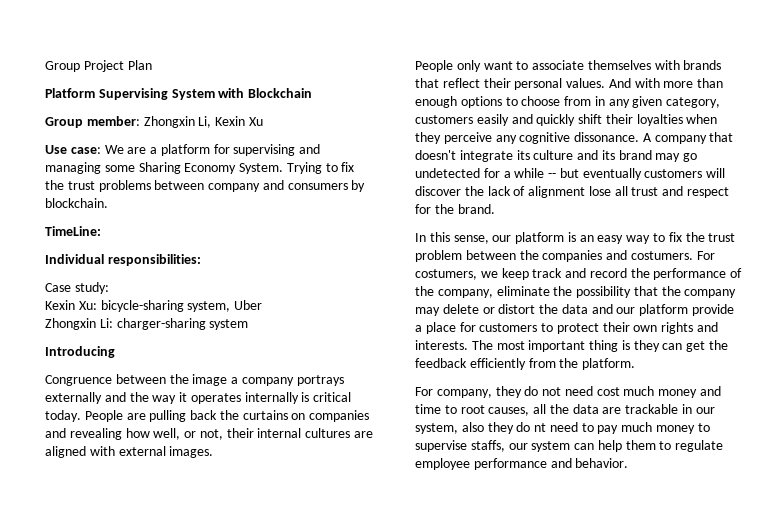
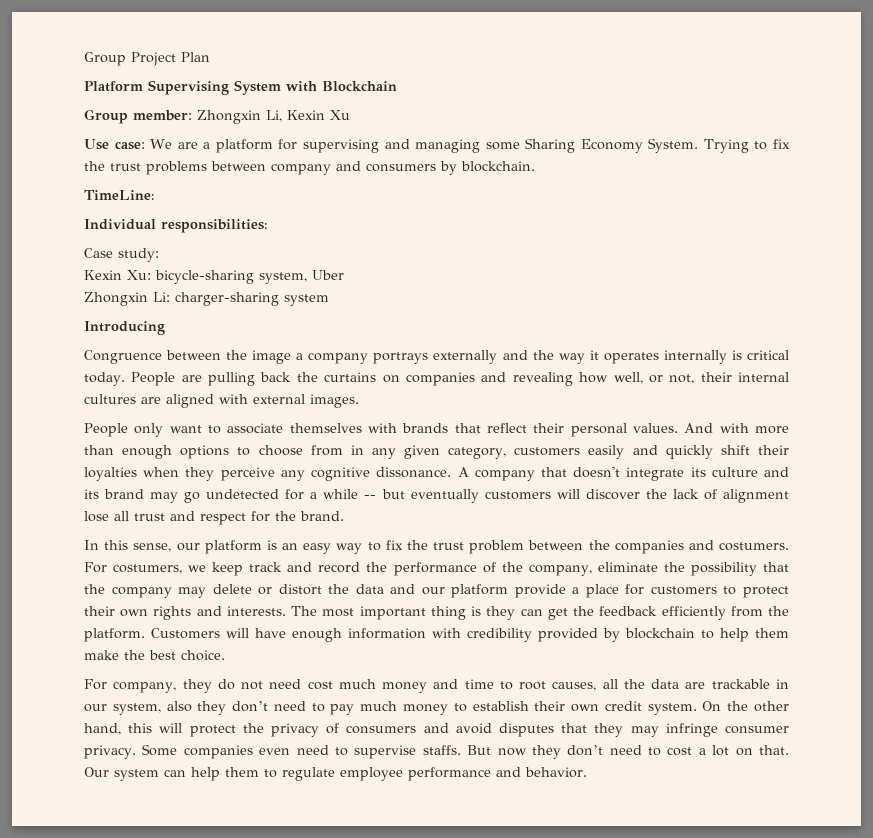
(636, 364) none -> [151,628,789,642] [84,650,225,661] Customers will have enough information with credibility provided by blockchain to help them make the best choice.
[516,422,547,432] do nt -> [232,701,269,712] don’t
[415,440,528,452] supervise staffs, our -> [472,701,790,715] [84,723,789,737] [84,744,790,759] [84,767,109,777] establish their own credit system. On the other hand, this will protect the privacy of consumers and avoid disputes that they may infringe consumer privacy. Some companies even need to supervise staffs. But now they don’t need to cost a lot on that. Our

